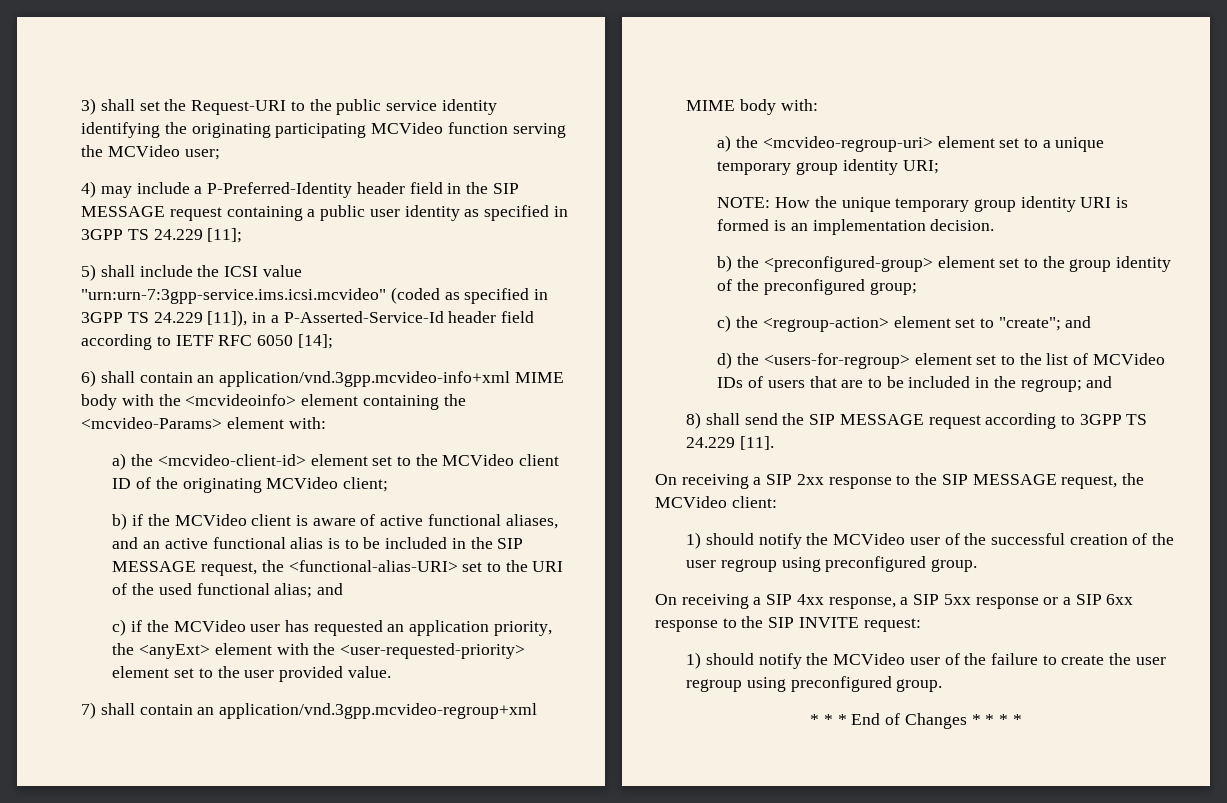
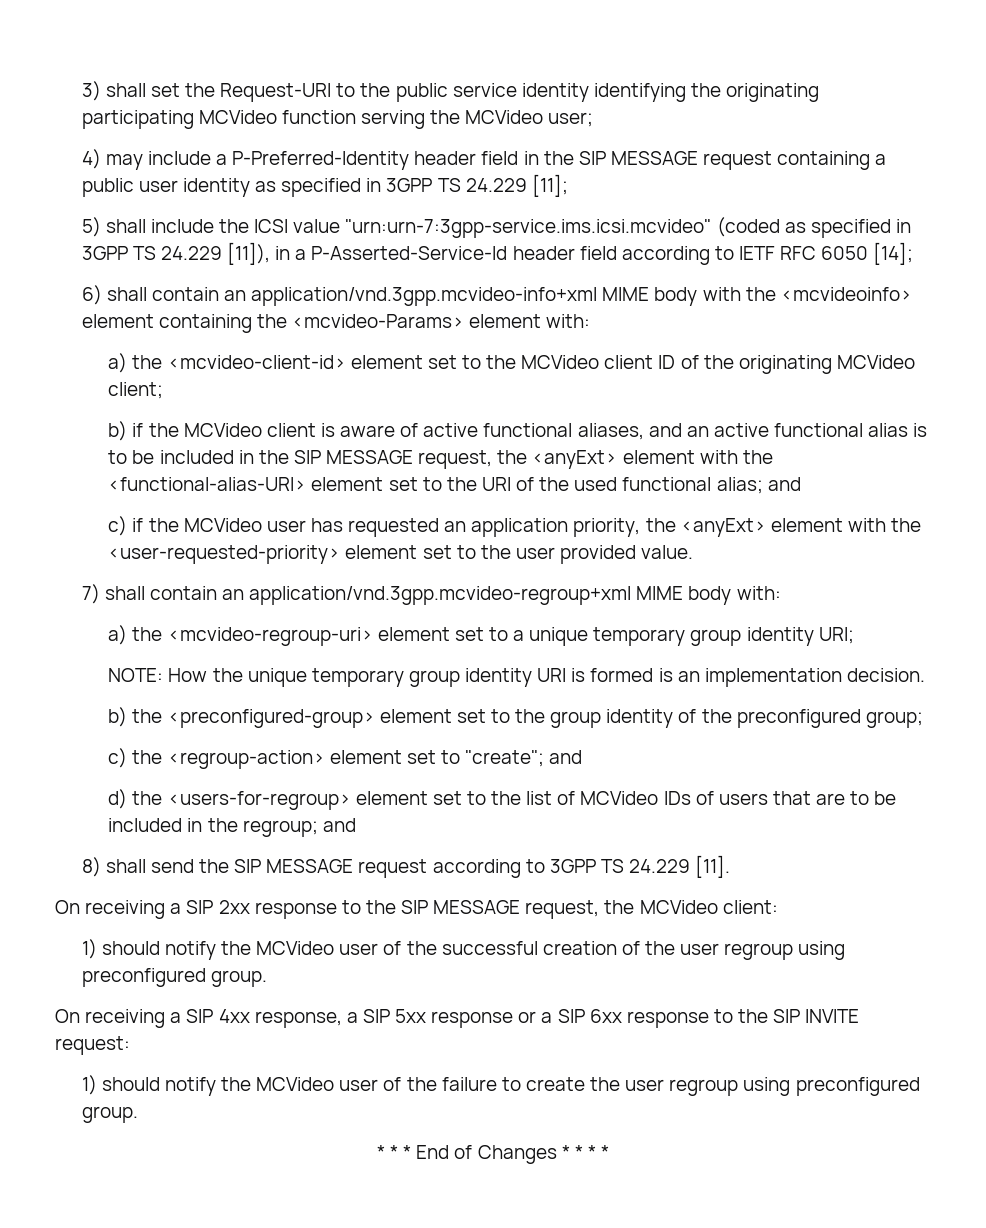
[288,560,458,572] <functional-alias-URI> -> [532,450,773,469] [108,477,384,491] <anyExt> element with the <functional-alias-URI> element

